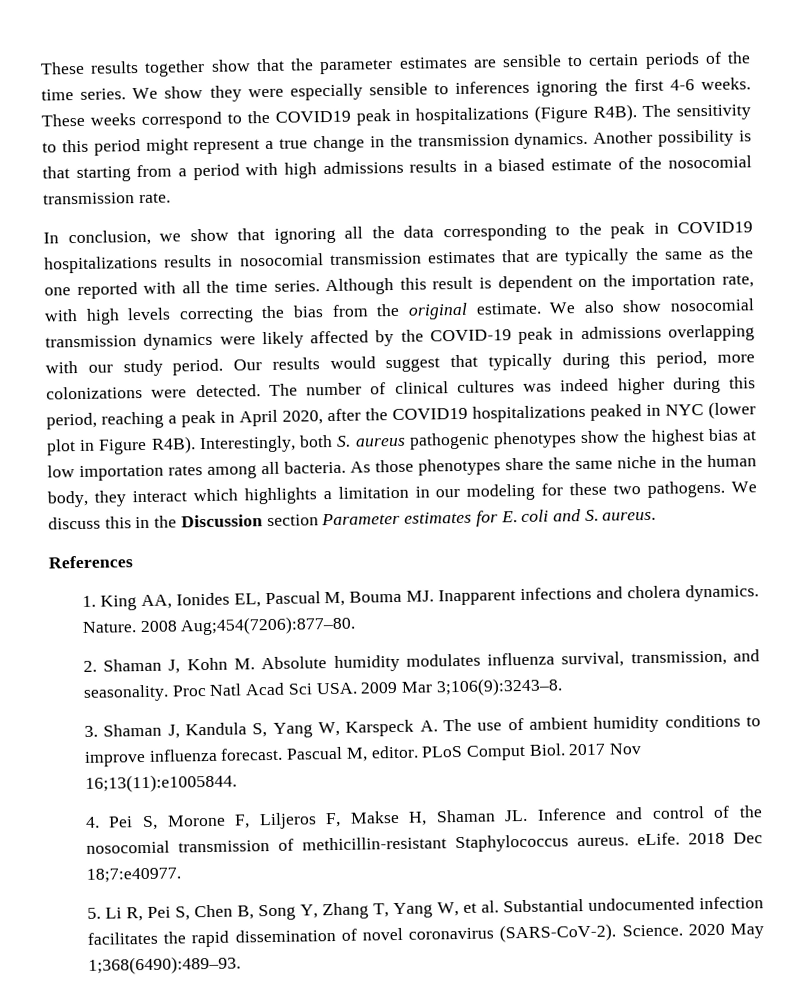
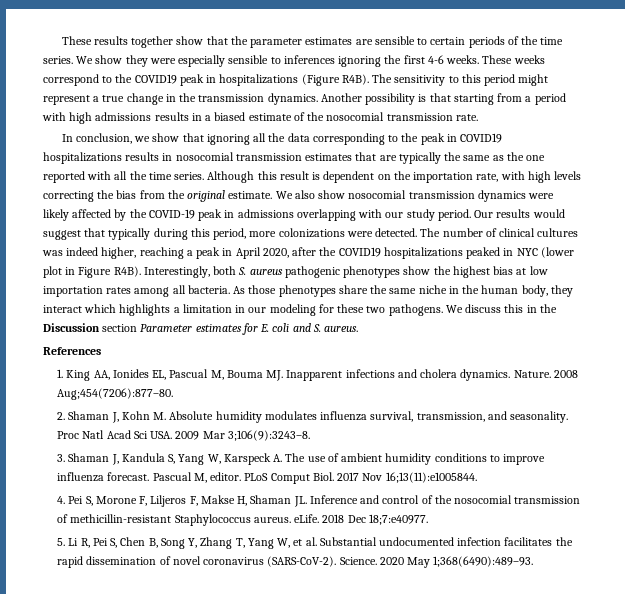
[617,376,756,395] [46,412,97,430] higher during this period, -> [101,247,137,259] higher,

